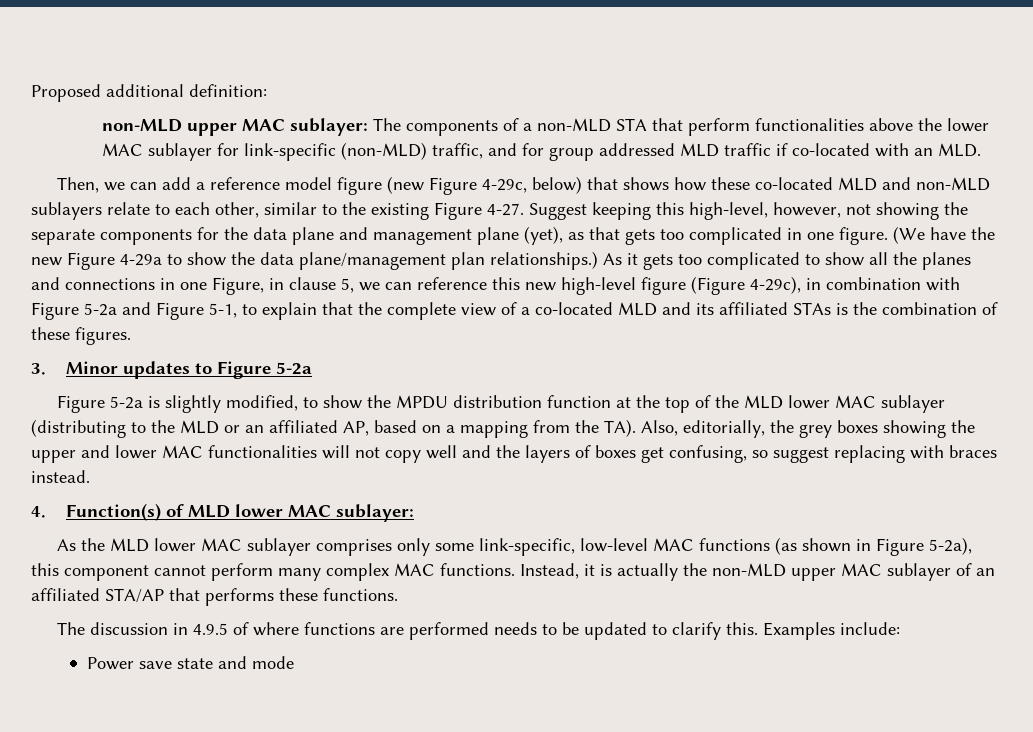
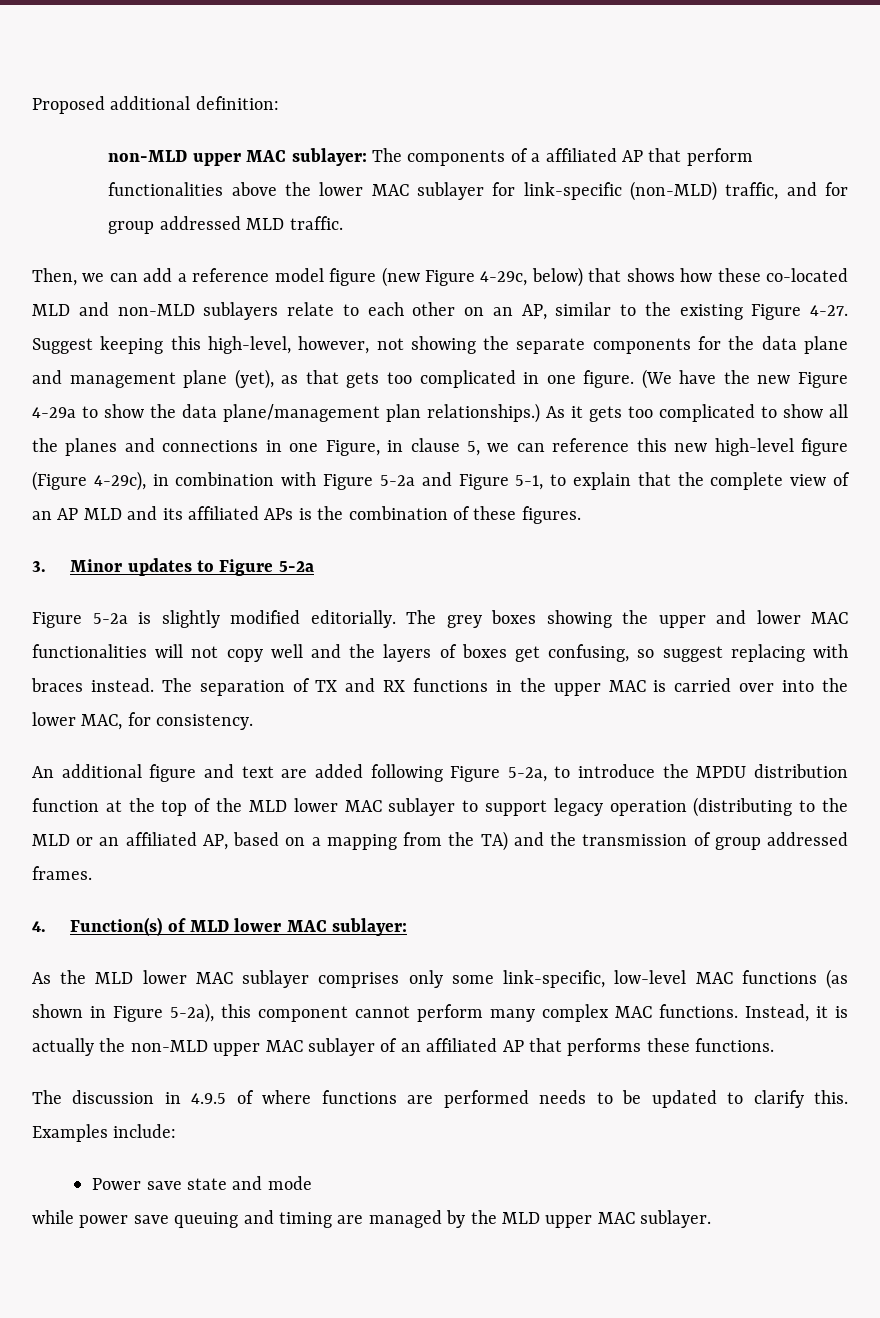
[536,118,647,132] non-MLD STA -> [545,148,644,162] affiliated AP
[723,143,981,157] traffic if co-located with an MLD. -> [289,216,343,230] traffic.
[215,202,259,218] other, -> [412,302,547,320] other on an AP,
[521,302,613,315] a co-located -> [32,508,79,520] an AP
[793,302,831,315] STAs -> [264,508,294,520] APs
[225,395,945,413] [31,419,794,438] modified, to show the MPDU distribution function at the top of the MLD lower MAC sublayer (distributing to the MLD or an affiliated AP, based on a mapping from the TA). Also, editorially, the -> [230,610,436,628] modified editorially. The
(90, 476) none -> [161,678,848,696] [32,712,254,730] [32,764,848,782] [32,797,848,817] [32,831,849,851] [32,866,92,880] The separation of TX and RX functions in the upper MAC is carried over into the lower MAC, for consistency. // An additional figure and text are added following Figure 5-2a, to introduce the MPDU distribution function at the top of the MLD lower MAC sublayer to support legacy operation (distributing to the MLD or an affiliated AP, based on a mapping from the TA) and the transmission of group addressed frames.
[105,588,164,603] STA/AP -> [502,1040,524,1052] AP
(294, 662) none -> [32,1210,712,1228] // while power save queuing and timing are managed by the MLD upper MAC sublayer.

